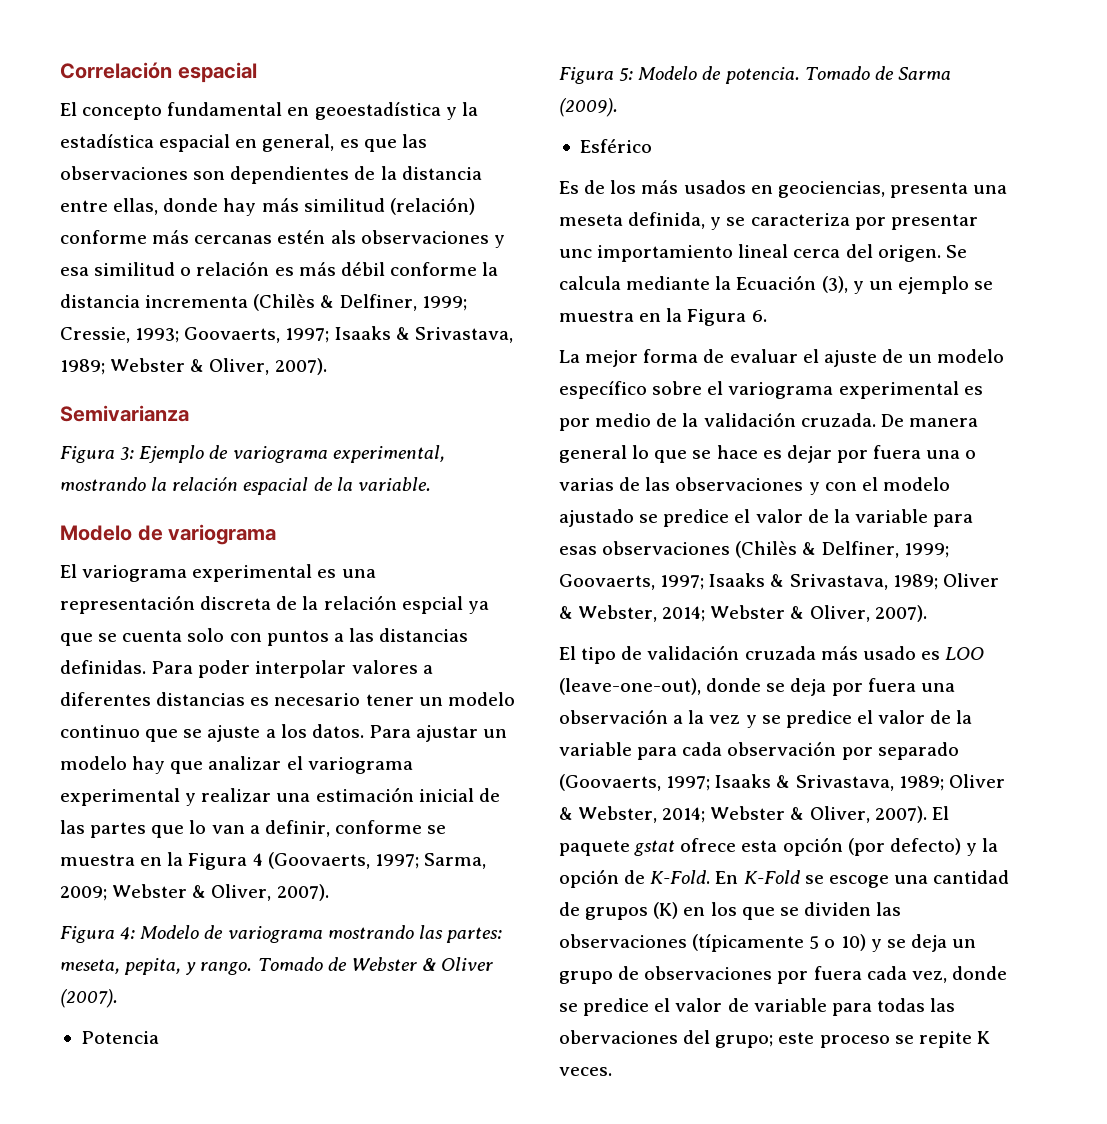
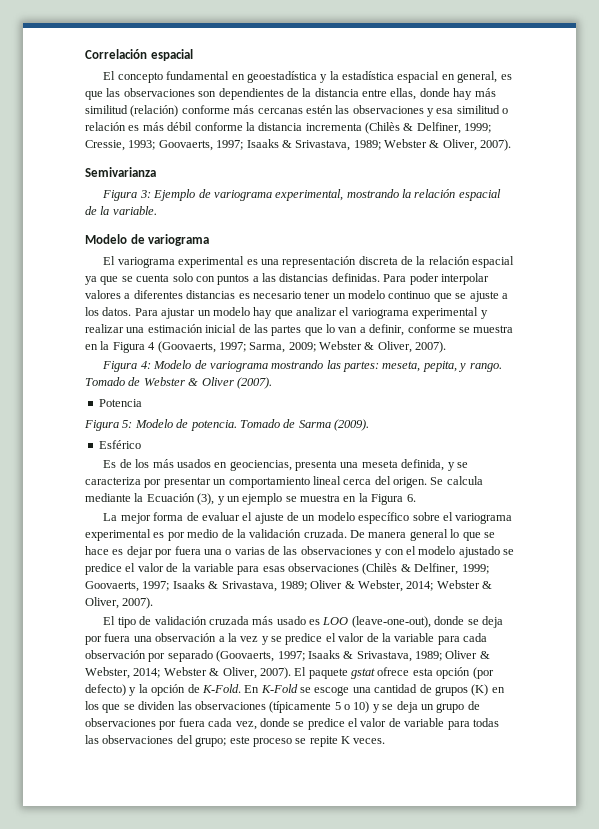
[330,230,356,244] als -> [335,105,350,114] las
[401,596,463,614] espcial -> [472,256,515,268] espacial
[559,245,734,262] unc importamiento -> [213,477,310,488] un comportamiento
[559,1030,678,1044] obervaciones -> [102,735,174,744] observaciones

